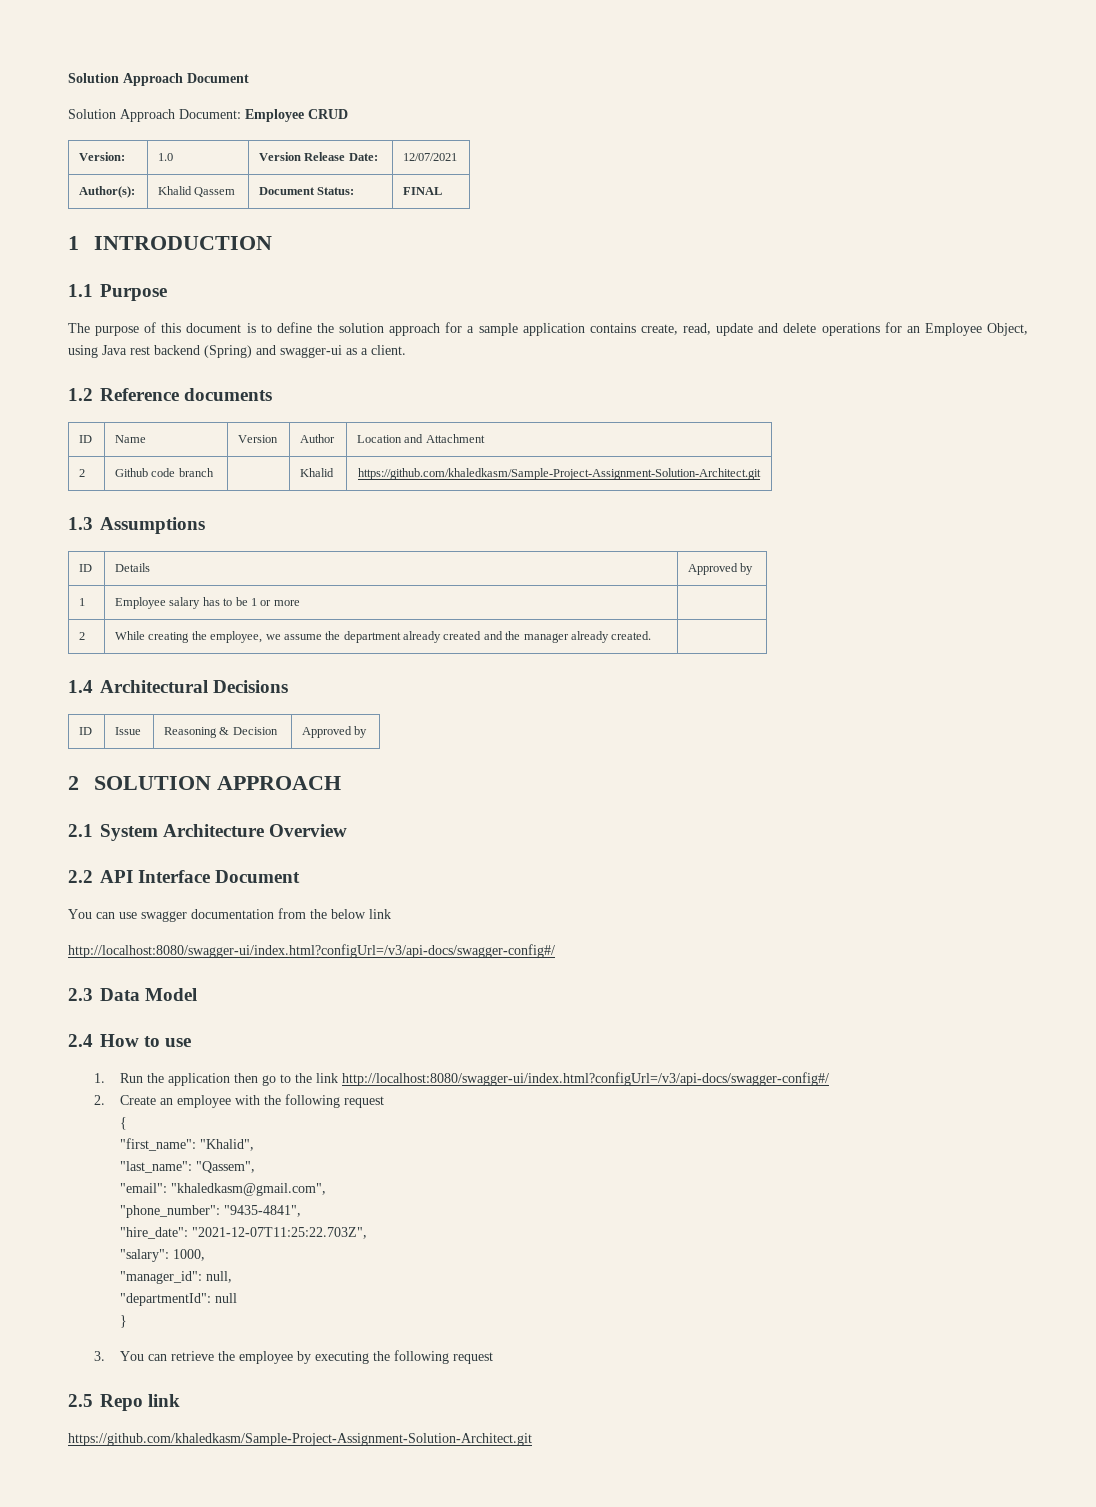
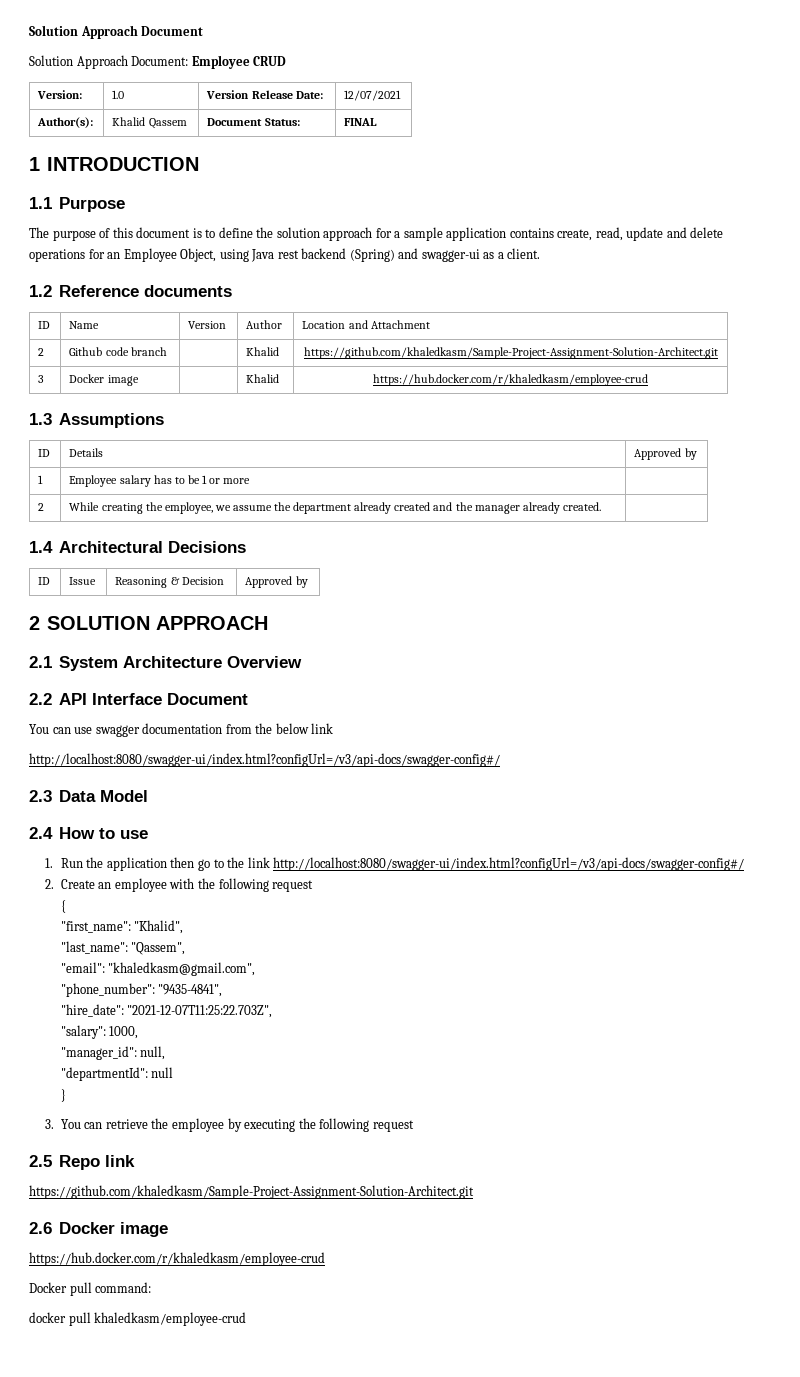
(761, 474) none -> [38,375,45,383] [69,374,139,386] [246,374,280,383] [373,374,648,386] // 3 | Docker image | | Khalid | https://hub.docker.com/r/khaledkasm/employee-crud
(532, 1439) none -> [29,1222,168,1237] [29,1252,325,1266] [29,1282,152,1296] [29,1312,247,1326] // 2.6 Docker image // https://hub.docker.com/r/khaledkasm/employee-crud // Docker pull command: // docker pull khaledkasm/employee-crud

